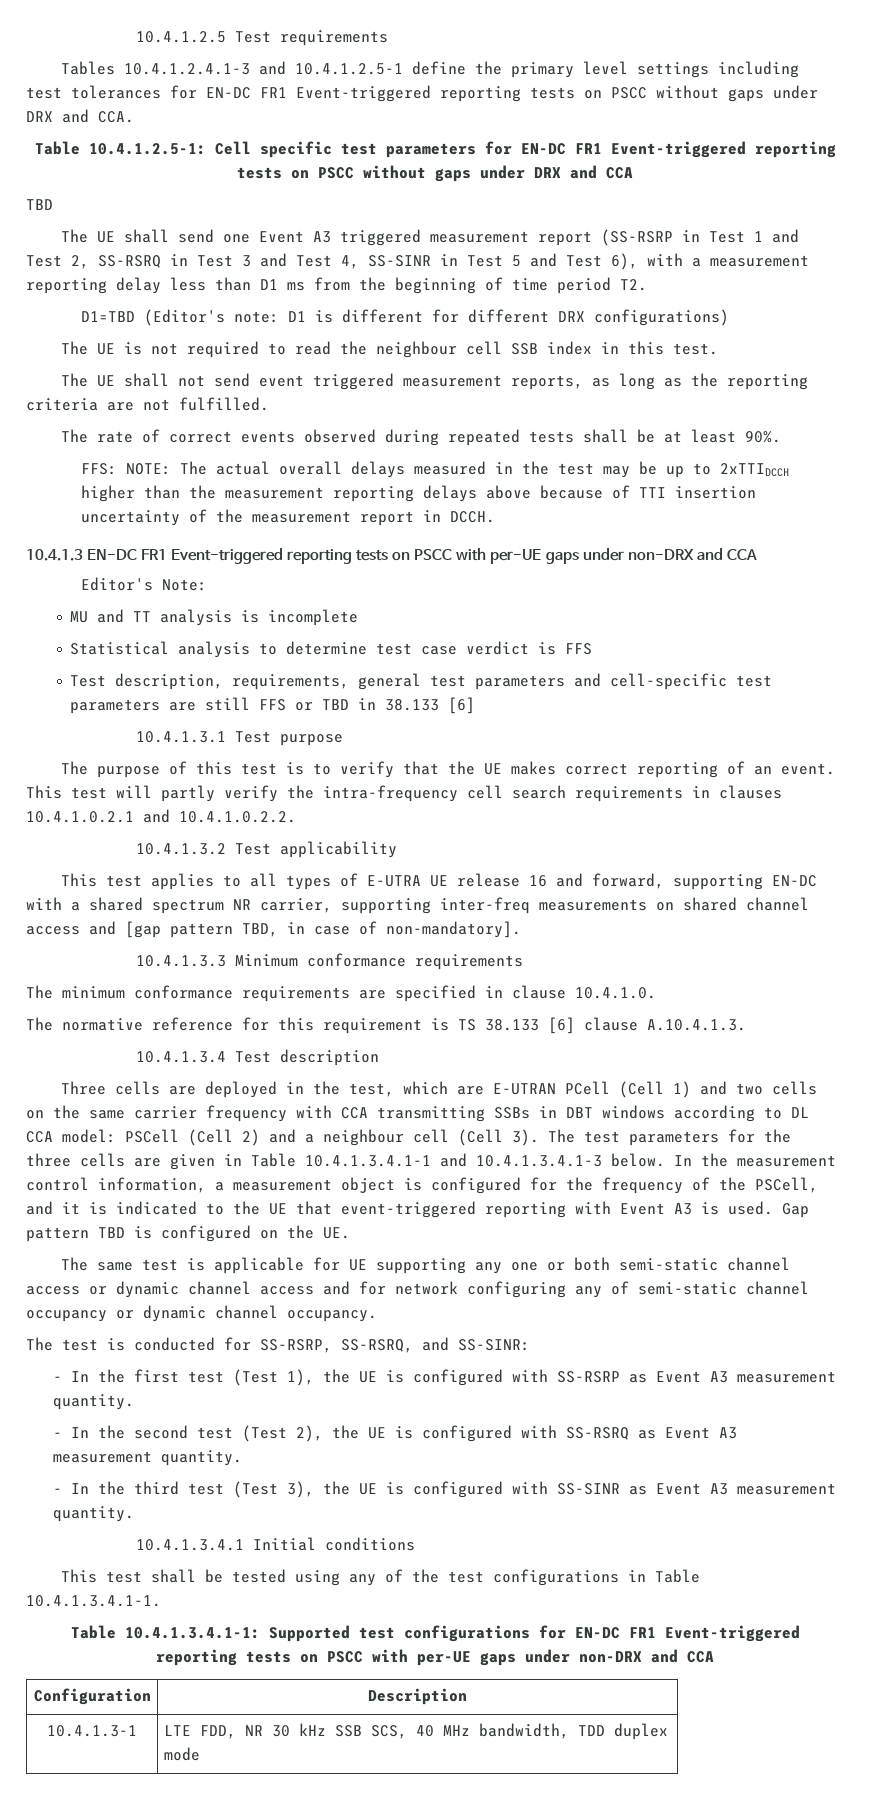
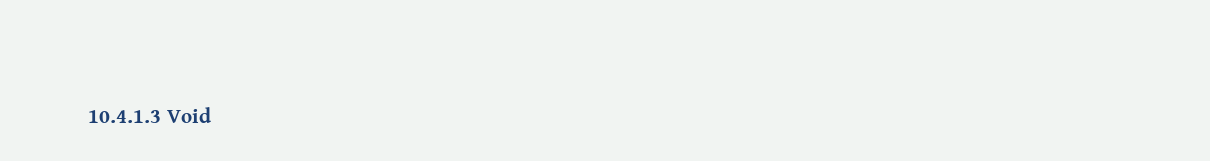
[135,30,388,46] [61,61,800,78] [26,85,818,102] [26,109,134,123] [34,141,836,158] [237,165,633,182] [26,199,53,210] [61,229,800,246] [26,253,809,270] [26,277,647,294] [80,309,729,326] [61,341,719,358] [61,373,809,390] [26,397,269,411] [61,429,782,446] [80,461,789,478] [80,485,756,502] [80,509,495,526] [26,548,757,564] [80,577,207,591] [70,609,359,626] [70,641,593,658] [70,673,773,690] [70,697,476,714] [135,731,343,746] [61,761,836,778] [26,785,782,802] [26,809,296,823] [135,841,397,858] [61,873,818,890] [26,897,809,914] [26,921,521,938] [135,953,523,970] [26,985,656,1002] [26,1017,746,1034] [135,1049,379,1066] [61,1081,818,1098] [26,1105,809,1122] [26,1129,791,1146] [26,1153,836,1170] [26,1177,818,1194] [26,1201,809,1218] [26,1225,350,1242] [61,1257,791,1274] [26,1281,809,1298] [26,1305,377,1322] [26,1337,530,1353] [53,1369,837,1386] [53,1394,135,1410] [53,1425,738,1442] [53,1450,243,1466] [53,1481,837,1498] [53,1506,135,1522] [135,1537,415,1551] [61,1569,701,1586] [26,1595,161,1607] [70,1625,800,1642] [156,1649,714,1666] [33,1688,151,1705] [368,1688,467,1705] [47,1725,137,1737] [163,1723,668,1740] [163,1747,200,1761] 10.4.1.2.5 Test requirements // Tables 10.4.1.2.4.1-3 and 10.4.1.2.5-1 define the primary level settings including test tolerances for EN-DC FR1 Event-triggered reporting tests on PSCC without gaps under DRX and CCA. // Table 10.4.1.2.5-1: Cell specific test parameters for EN-DC FR1 Event-triggered reporting tests on PSCC without gaps under DRX and CCA // TBD // The UE shall send one Event A3 triggered measurement report (SS-RSRP in Test 1 and Test 2, SS-RSRQ in Test 3 and Test 4, SS-SINR in Test 5 and Test 6), with a measurement reporting delay less than D1 ms from the beginning of time period T2. // D1=TBD (Editor's note: D1 is different for different DRX configurations) // The UE is not required to read the neighbour cell SSB index in this test. // The UE shall not send event triggered measurement reports, as long as the reporting criteria are not fulfilled. // The rate of correct events observed during repeated tests shall be at least 90%. // FFS: NOTE: The actual overall delays measured in the test may be up to 2xTTIDCCH higher than the measurement reporting delays above because of TTI insertion uncertainty of the measurement report in DCCH. // 10.4.1.3 EN-DC FR1 Event-triggered reporting tests on PSCC with per-UE gaps under non-DRX and CCA // Editor's Note: // MU and TT analysis is incomplete // Statistical analysis to determine test case verdict is FFS // Test description, requirements, general test parameters and cell-specific test parameters are still FFS or TBD in 38.133 [6] // 10.4.1.3.1 Test purpose // The purpose of this test is to verify that the UE makes correct reporting of an event. This test will partly verify the intra-frequency cell search requirements in clauses 10.4.1.0.2.1 and 10.4.1.0.2.2. // 10.4.1.3.2 Test applicability // This test applies to all types of E-UTRA UE release 16 and forward, supporting EN-DC with a shared spectrum NR carrier, supporting inter-freq measurements on shared channel access and [gap pattern TBD, in case of non-mandatory]. // 10.4.1.3.3 Minimum conformance requirements // The minimum conformance requirements are specified in clause 10.4.1.0. // The normative reference for this requirement is TS 38.133 [6] clause A.10.4.1.3. // 10.4.1.3.4 Test description // Three cells are deployed in the test, which are E-UTRAN PCell (Cell 1) and two cells on the same carrier frequency with CCA transmitting SSBs in DBT windows according to DL CCA model: PSCell (Cell 2) and a neighbour cell (Cell 3). The test parameters for the three cells are given in Table 10.4.1.3.4.1-1 and 10.4.1.3.4.1-3 below. In the measurement control information, a measurement object is configured for the frequency of the PSCell, and it is indicated to the UE that event-triggered reporting with Event A3 is used. Gap pattern TBD is configured on the UE. // The same test is applicable for UE supporting any one or both semi-static channel access or dynamic channel access and for network configuring any of semi-static channel occupancy or dynamic channel occupancy. // The test is conducted for SS-RSRP, SS-RSRQ, and SS-SINR: // - In the first test (Test 1), the UE is configured with SS-RSRP as Event A3 measurement quantity. // - In the second test (Test 2), the UE is configured with SS-RSRQ as Event A3 measurement quantity. // - In the third test (Test 3), the UE is configured with SS-SINR as Event A3 measurement quantity. // 10.4.1.3.4.1 Initial conditions // This test shall be tested using any of the test configurations in Table 10.4.1.3.4.1-1. // Table 10.4.1.3.4.1-1: Supported test configurations for EN-DC FR1 Event-triggered reporting tests on PSCC with per-UE gaps under non-DRX and CCA // Configuration | Description // 10.4.1.3-1 | LTE FDD, NR 30 kHz SSB SCS, 40 MHz bandwidth, TDD duplex mode -> [88,107,211,123] 10.4.1.3 Void

